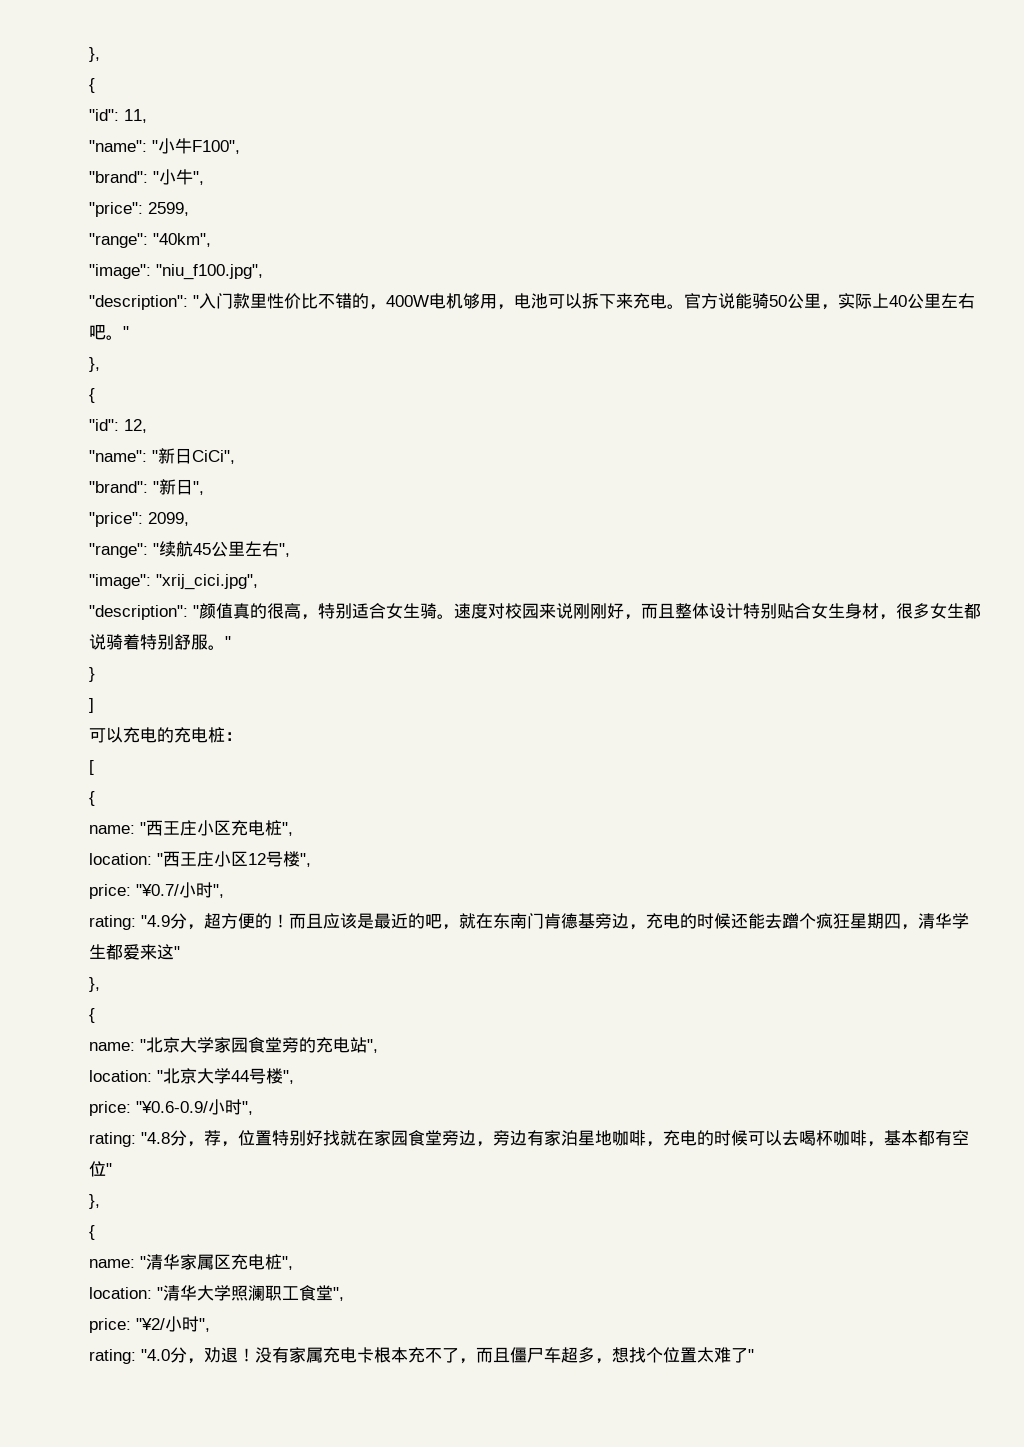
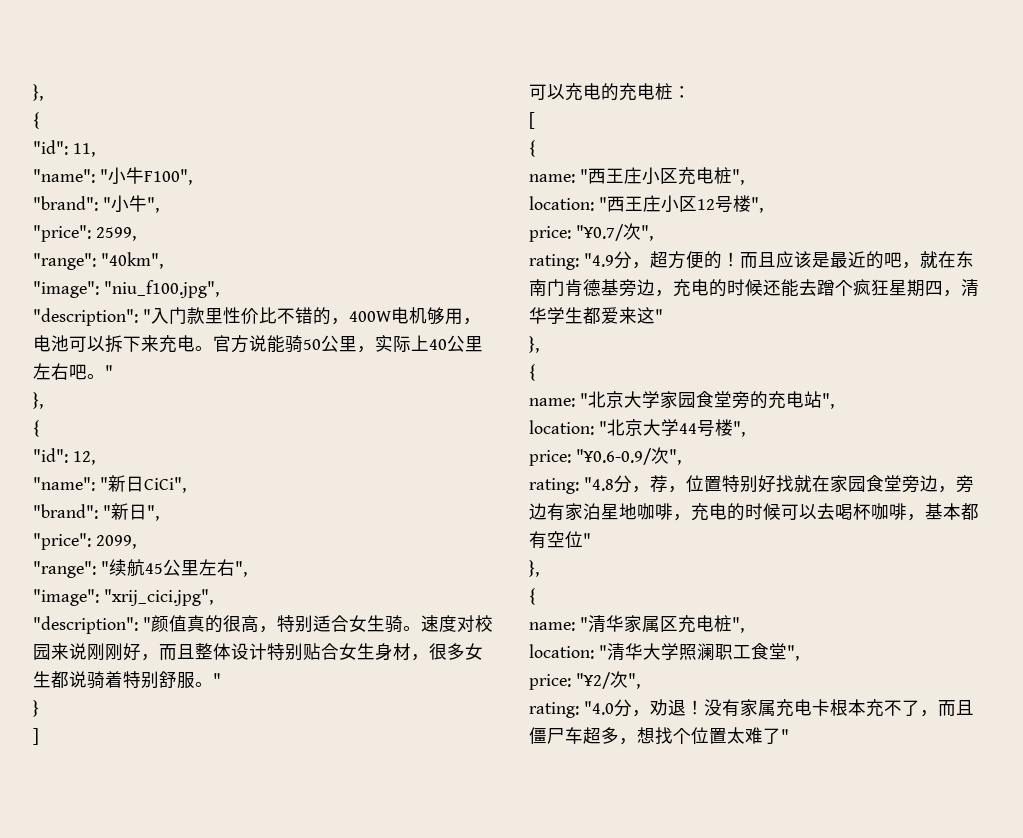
[179,882,213,898] 小时 -> [622,223,641,240] 次
[208,1099,242,1115] 小时 -> [650,447,669,464] 次
[165,1316,199,1332] 小时 -> [609,671,628,688] 次

